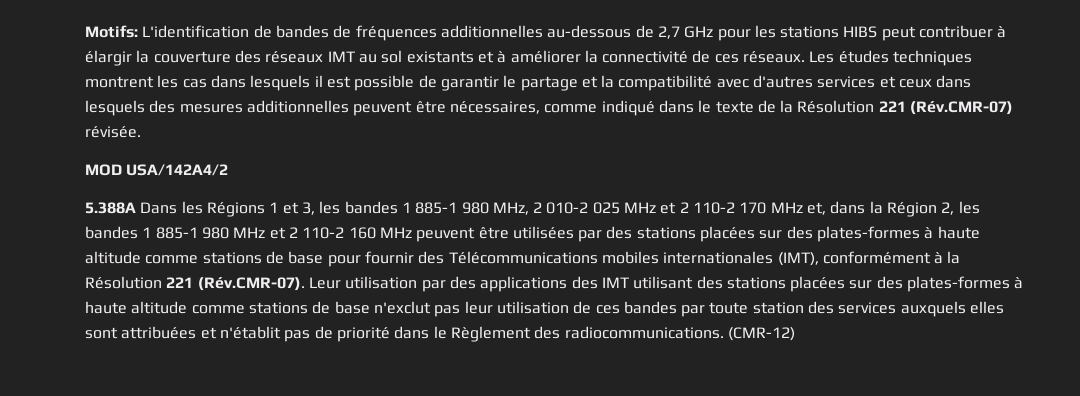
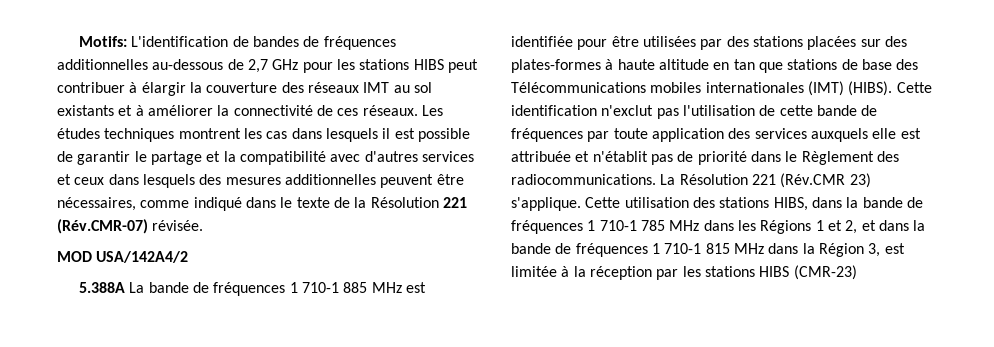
[140,201,980,217] [85,226,476,242] Dans les Régions 1 et 3, les bandes 1 885-1 980 MHz, 2 010-2 025 MHz et 2 110-2 170 MHz et, dans la Région 2, les bandes 1 885-1 980 MHz et 2 110-2 160 MHz peuvent -> [129,282,426,296] [511,36,608,50] La bande de fréquences 1 710-1 885 MHz est identifiée pour
[145,251,414,267] comme stations de base pour fournir -> [713,59,892,73] en tan que stations de base
[777,251,961,266] [85,276,1024,292] [85,301,677,317] (IMT), conformément à la Résolution 221 (Rév.CMR-07). Leur utilisation par des applications des IMT utilisant des stations placées sur des plates-formes à haute altitude comme stations de base n'exclut pas leur utilisation de ces bandes -> [807,81,932,96] [511,105,878,119] [511,128,583,142] (IMT) (HIBS). Cette identification n'exclut pas l'utilisation de cette bande de fréquences
[752,302,804,314] station -> [651,128,724,142] application
[970,301,1005,314] [85,326,197,339] elles sont attribuées -> [872,128,921,139] [511,151,571,162] elle est attribuée
[727,327,795,341] (CMR-12) -> [660,173,871,188] [511,197,923,211] [511,220,926,234] [511,243,905,257] [511,265,857,280] La Résolution 221 (Rév.CMR 23) s'applique. Cette utilisation des stations HIBS, dans la bande de fréquences 1 710-1 785 MHz dans les Régions 1 et 2, et dans la bande de fréquences 1 710-1 815 MHz dans la Région 3, est limitée à la réception par les stations HIBS (CMR-23)

